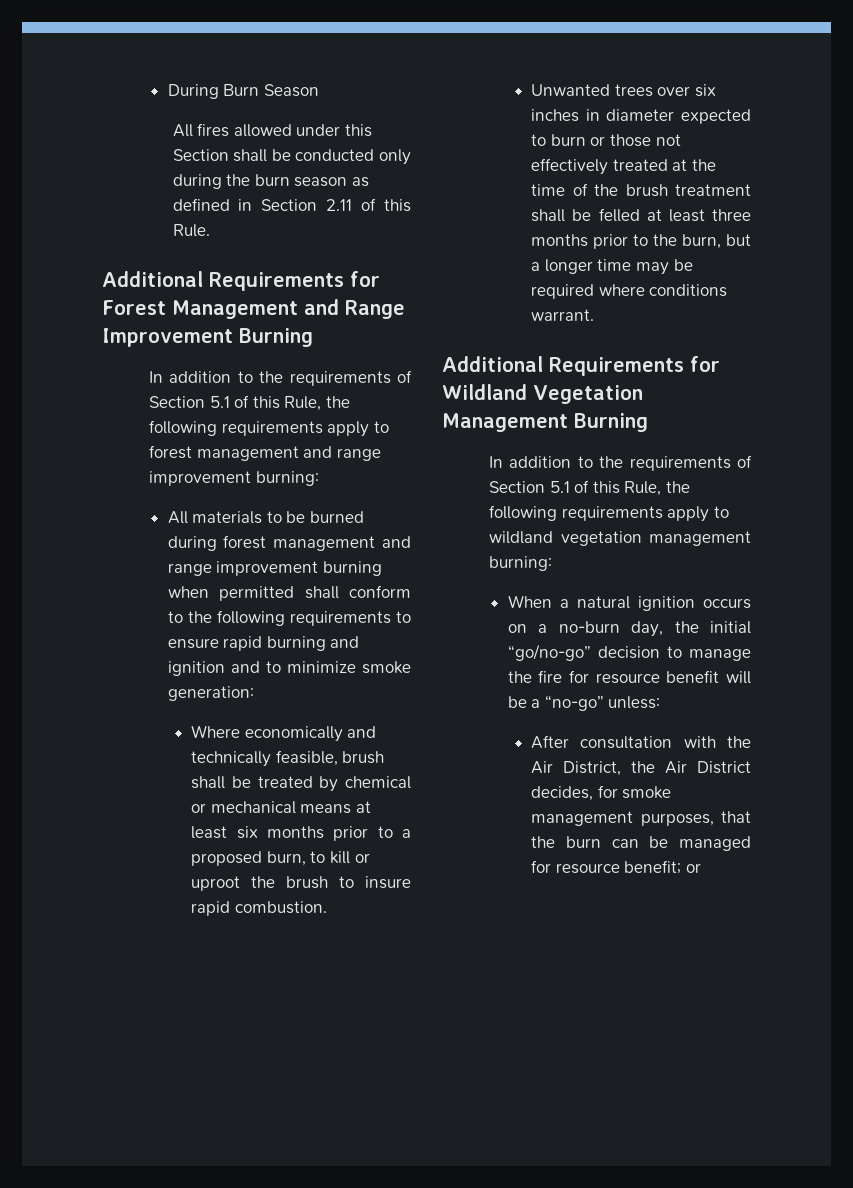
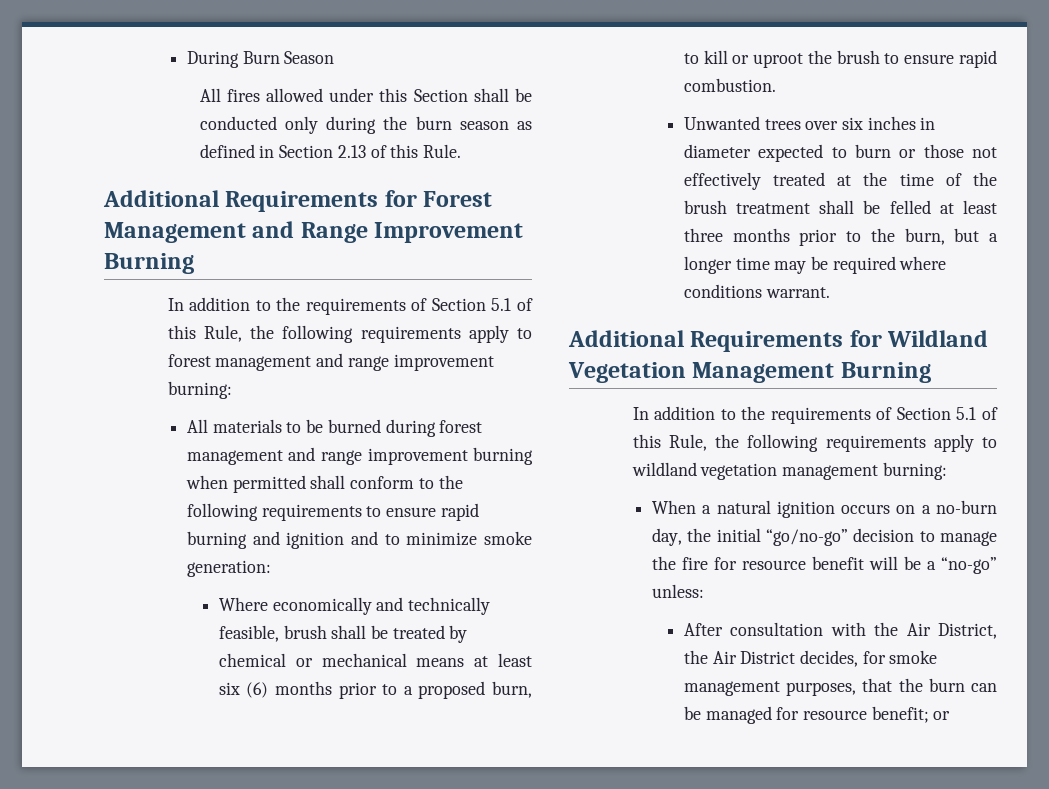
[326,199,353,211] 2.11 -> [337,145,366,158] 2.13
(258, 832) none -> [246,682,269,698] (6)
[365,876,411,889] insure -> [904,54,955,64] ensure

